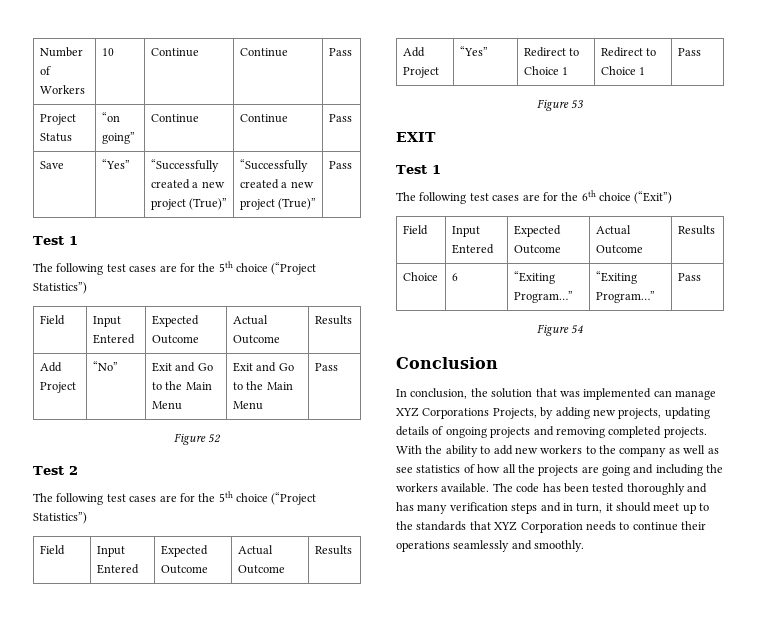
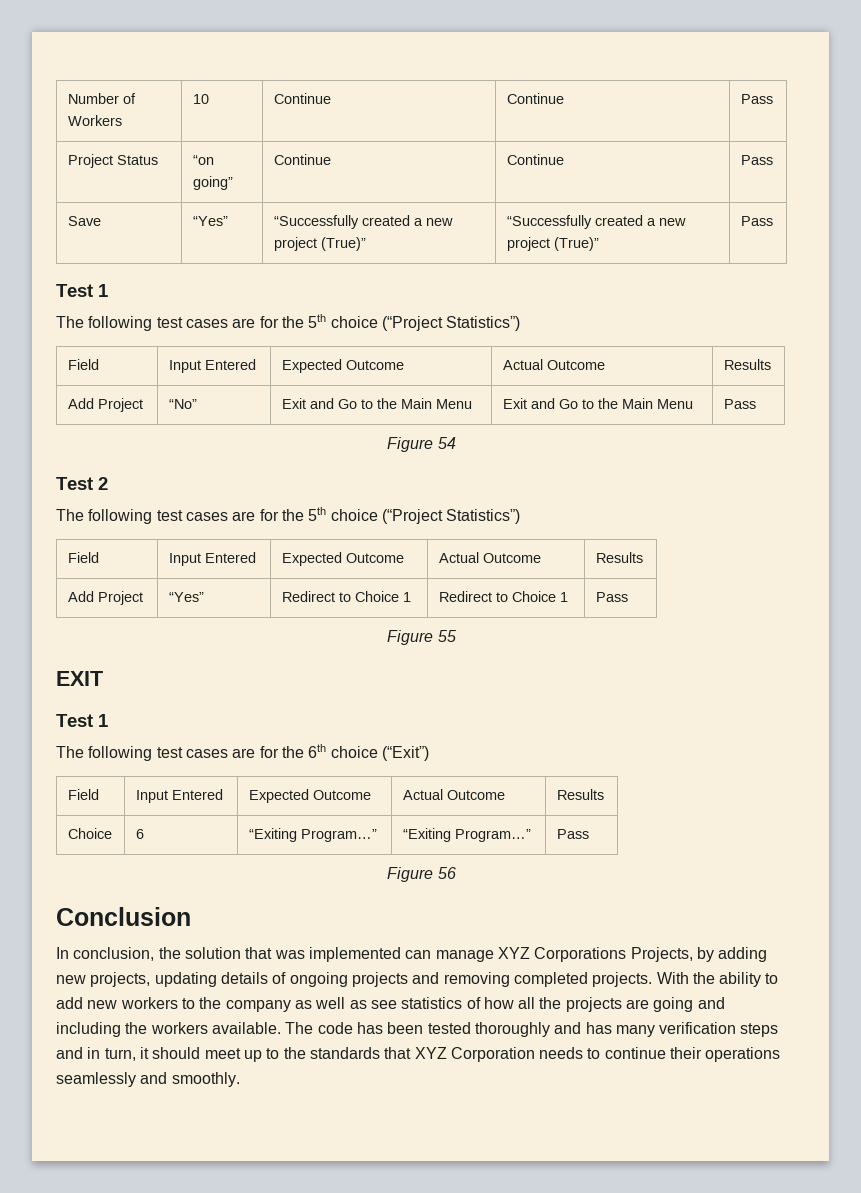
[208,434,222,443] 52 -> [437,437,456,449] 54
[571,100,584,109] 53 -> [437,630,456,642] 55
[571,325,584,334] 54 -> [437,867,456,879] 56

